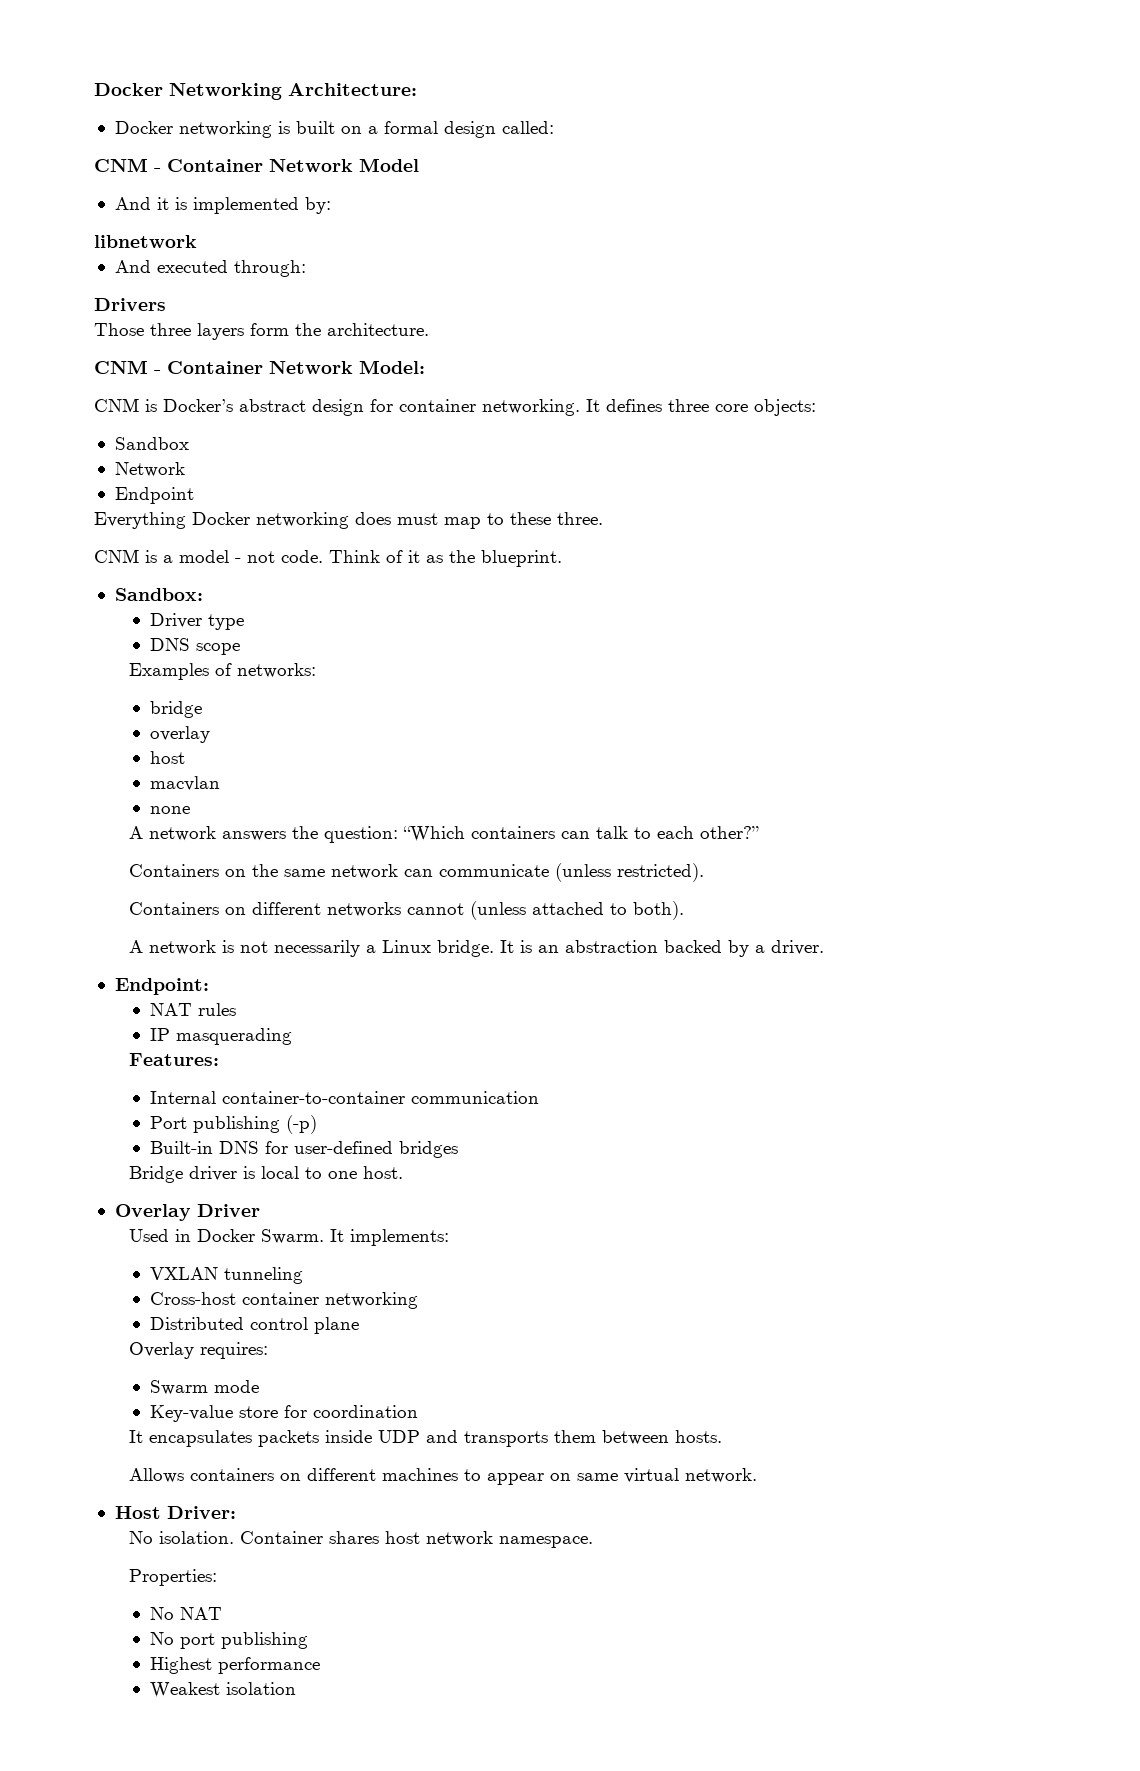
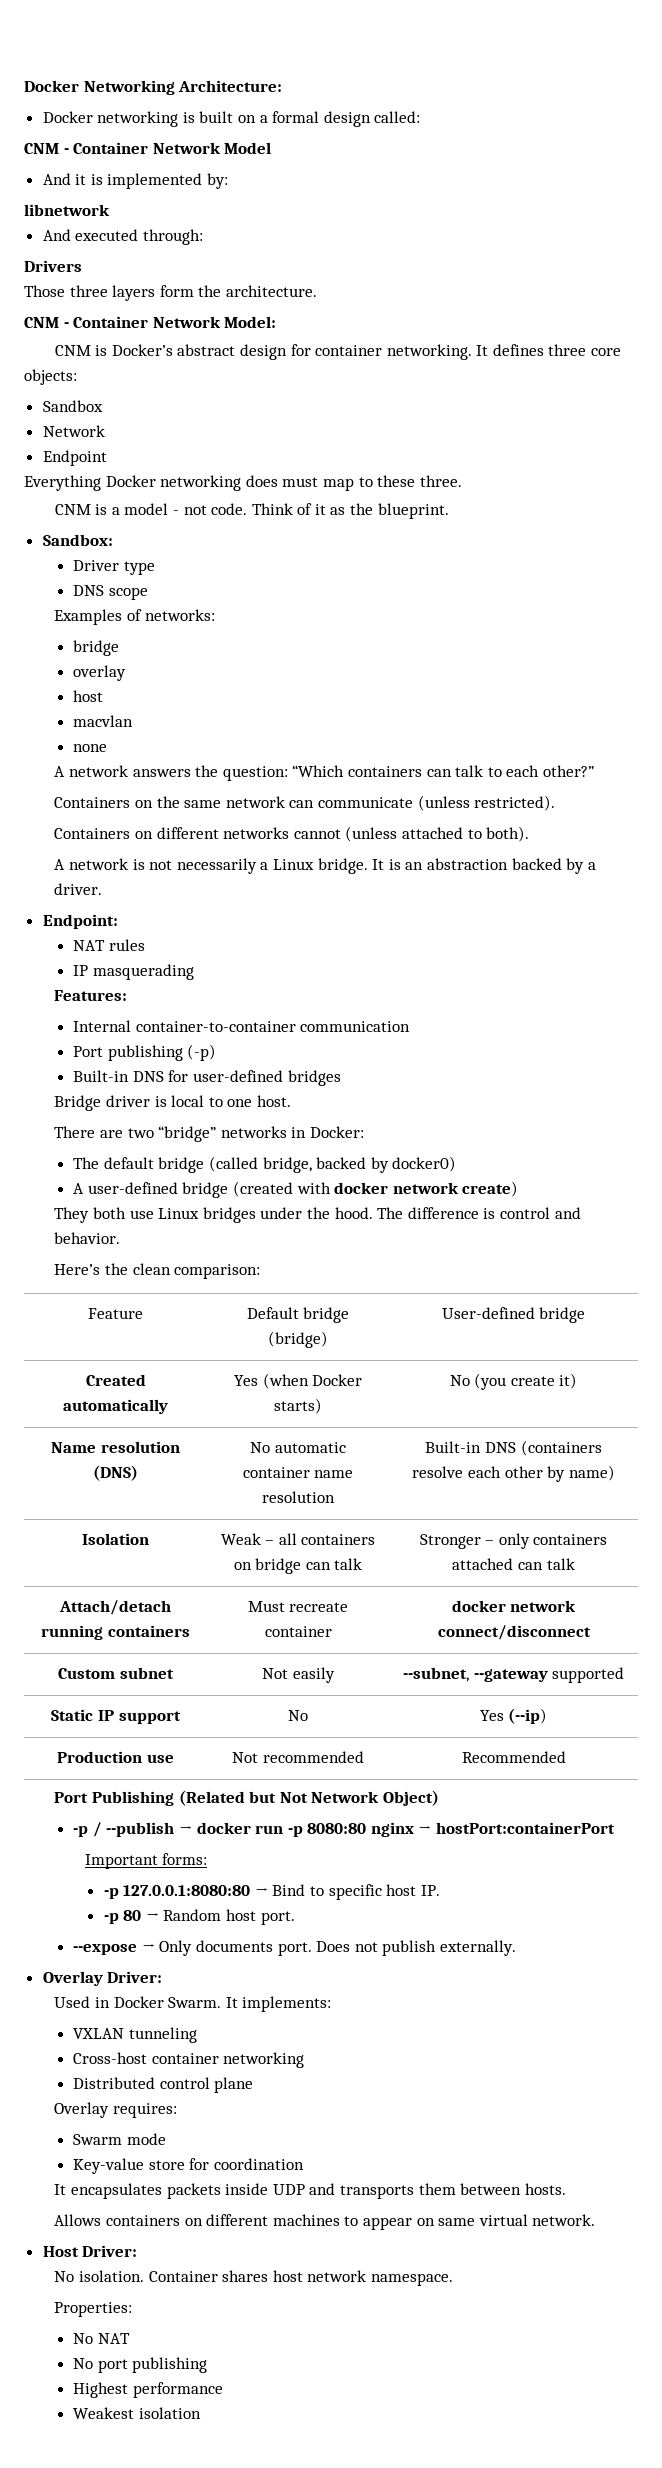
[114,1204,260,1221] // Overlay Driver -> [54,1126,364,1142] [73,1156,457,1173] [73,1181,519,1198] [54,1207,581,1223] [54,1232,121,1244] [54,1263,261,1279] [88,1308,143,1319] [246,1307,350,1323] [268,1331,328,1348] [441,1307,586,1323] [85,1374,146,1386] [63,1399,168,1414] [233,1373,363,1389] [274,1398,322,1414] [449,1373,578,1390] [51,1441,180,1453] [93,1465,138,1481] [250,1442,346,1453] [242,1467,354,1478] [262,1491,335,1503] [425,1440,602,1456] [412,1465,615,1482] [82,1533,149,1545] [220,1533,376,1545] [233,1558,363,1574] [419,1533,608,1549] [452,1558,575,1570] [59,1600,171,1615] [41,1625,190,1640] [247,1601,349,1612] [264,1626,332,1637] [451,1600,577,1612] [437,1625,591,1640] [58,1667,174,1679] [262,1667,335,1683] [402,1667,625,1683] [51,1709,181,1724] [288,1710,308,1721] [479,1708,548,1724] [57,1751,174,1763] [232,1751,364,1763] [461,1751,566,1763] [54,1790,439,1806] [73,1822,616,1837] [84,1853,208,1869] [103,1884,440,1900] [103,1909,295,1925] [73,1940,516,1956] [42,1971,163,1986] // There are two “bridge” networks in Docker: // The default bridge (called bridge, backed by docker0) // A user-defined bridge (created with docker network create) // They both use Linux bridges under the hood. The difference is control and behavior. // Here’s the clean comparison: // Feature | Default bridge (bridge) | User-defined bridge // Created automatically | Yes (when Docker starts) | No (you create it) // Name resolution (DNS) | No automatic container name resolution | Built-in DNS (containers resolve each other by name) // Isolation | Weak – all containers on bridge can talk | Stronger – only containers attached can talk // Attach/detach running containers | Must recreate container | docker network connect/disconnect // Custom subnet | Not easily | --subnet, --gateway supported // Static IP support | No | Yes (--ip) // Production use | Not recommended | Recommended // Port Publishing (Related but Not Network Object) // -p / --publish → docker run -p 8080:80 nginx → hostPort:containerPort // Important forms: // -p 127.0.0.1:8080:80 → Bind to specific host IP. // -p 80 → Random host port. // --expose → Only documents port. Does not publish externally. // Overlay Driver:

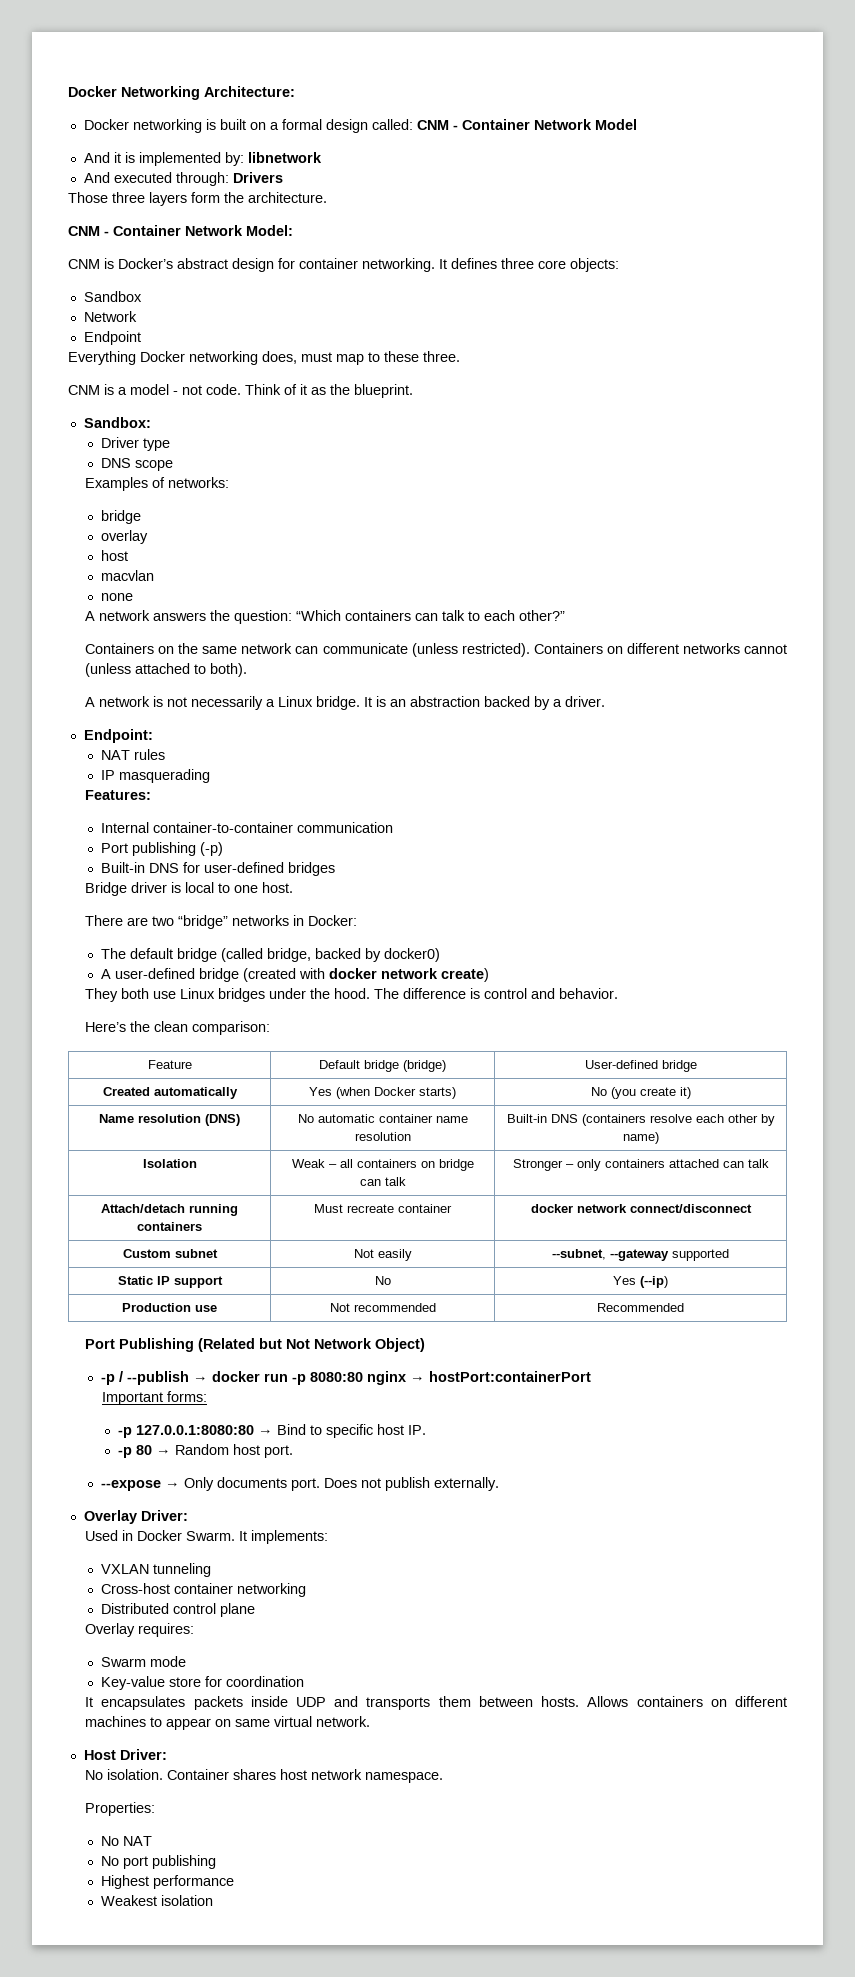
(421, 117) // -> (413, 124) none
(229, 181) // -> (244, 159) none
(203, 237) // -> (229, 179) none
[245,475,278,487] does -> [262,351,297,364] does,
(556, 803) // -> (530, 650) none
(566, 2189) // -> (580, 1701) none

